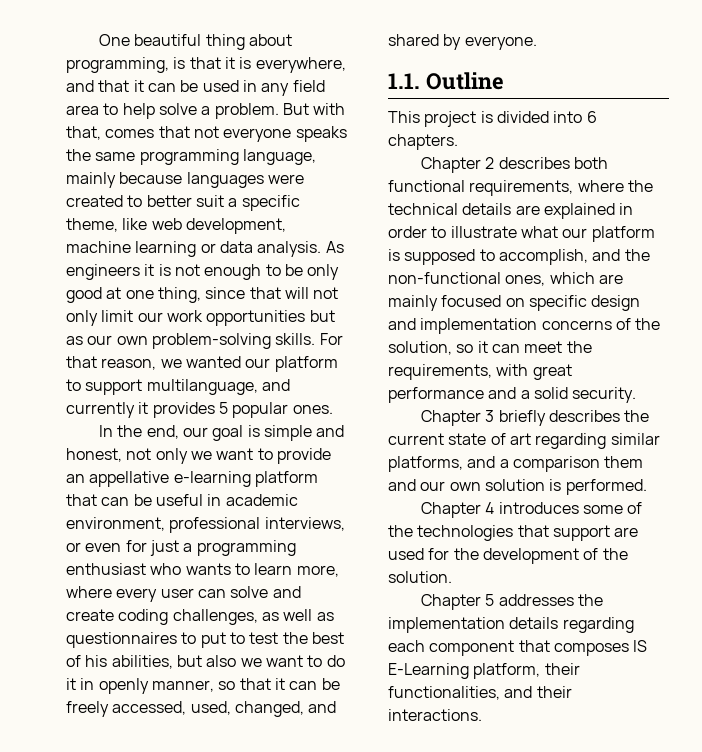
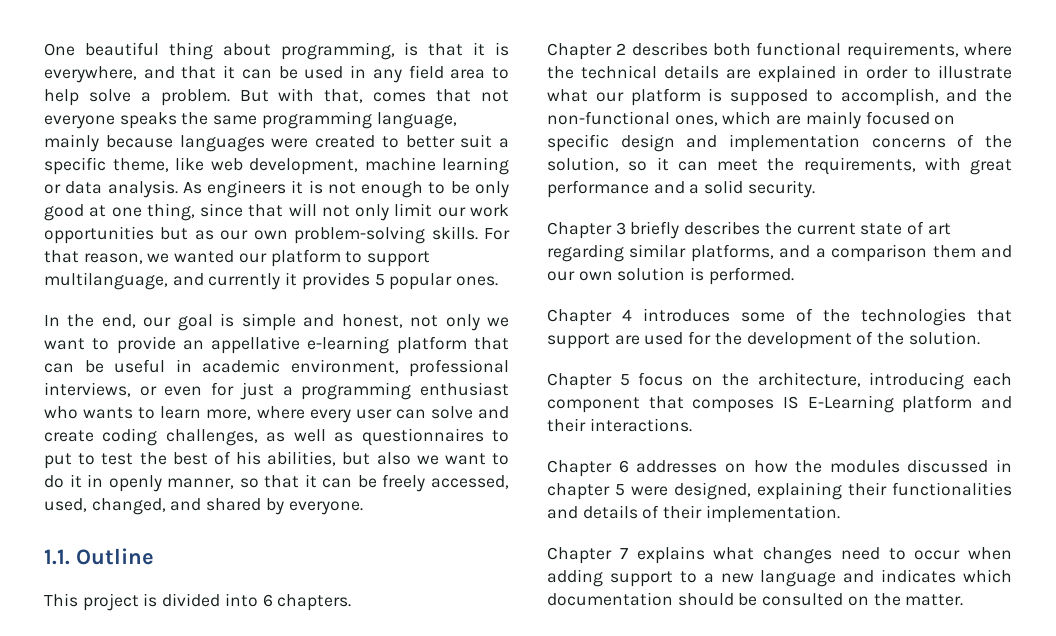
[498,594,604,606] [388,617,634,633] addresses the implementation details regarding -> [638,372,965,390] focus on the architecture, introducing
[473,663,580,679] [388,686,500,700] platform, their functionalities, -> [902,395,973,413] platform
(482, 715) none -> [547,459,1012,477] [547,482,1012,500] [547,505,840,523] [547,546,1012,564] [547,569,1012,587] [547,592,964,606] // Chapter 6 addresses on how the modules discussed in chapter 5 were designed, explaining their functionalities and details of their implementation. // Chapter 7 explains what changes need to occur when adding support to a new language and indicates which documentation should be consulted on the matter.

